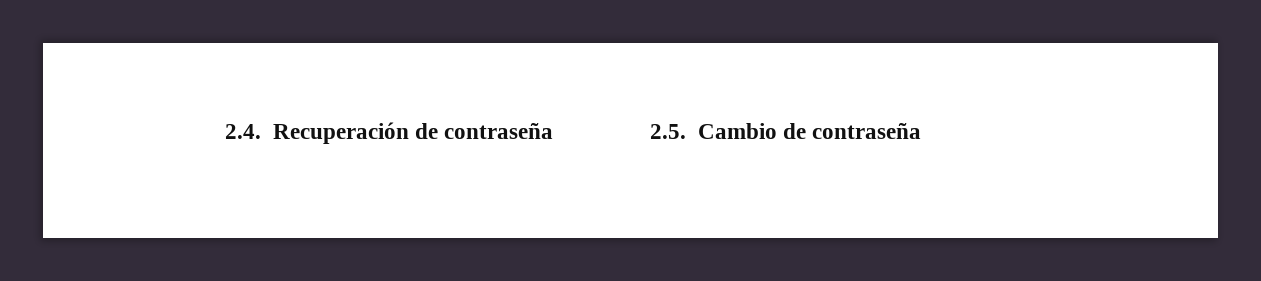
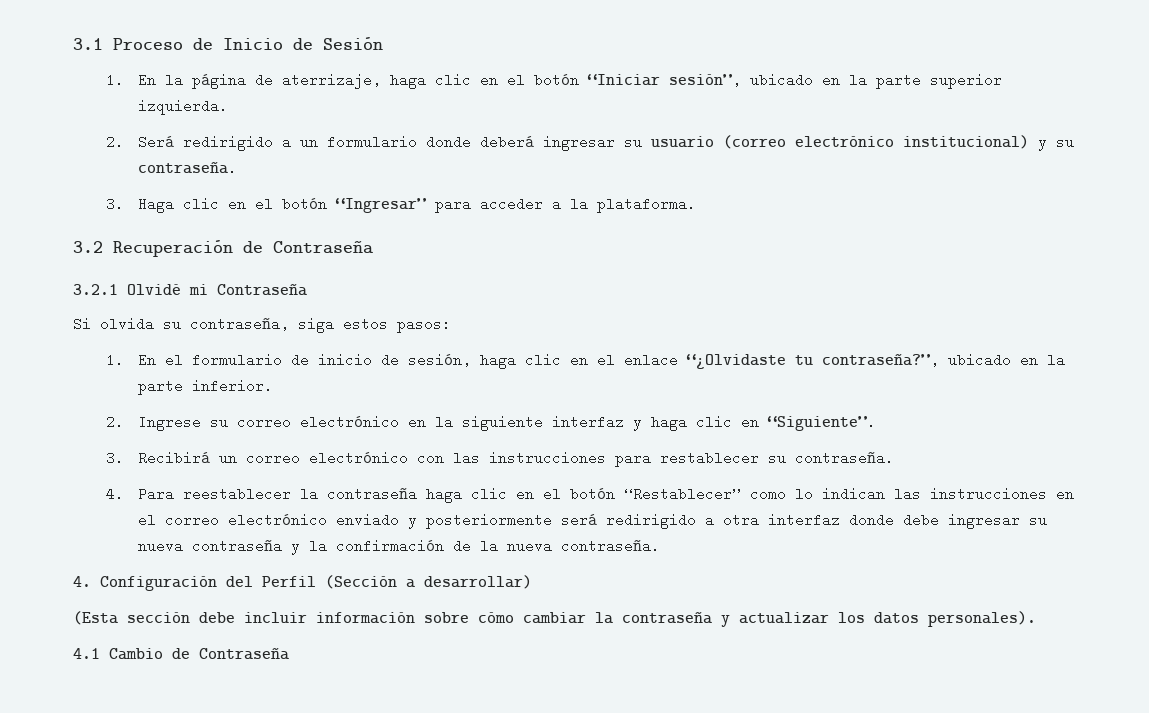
[225,122,554,144] [650,124,686,139] 2.4. Recuperación de contraseña // 2.5. -> [73,37,383,50] [105,73,1003,89] [138,99,229,115] [105,135,1075,151] [138,161,238,175] [105,197,697,213] [73,240,373,257] [73,284,307,296] [73,317,451,333] [105,353,1066,369] [138,379,274,395] [105,415,877,431] [105,451,895,467] [105,487,1075,503] [138,513,1048,529] [138,539,661,555] [73,575,532,591] [73,611,1036,627] [73,648,100,659] 3.1 Proceso de Inicio de Sesión // 1. En la página de aterrizaje, haga clic en el botón “Iniciar sesión”, ubicado en la parte superior izquierda. // 2. Será redirigido a un formulario donde deberá ingresar su usuario (correo electrónico institucional) y su contraseña. // 3. Haga clic en el botón “Ingresar” para acceder a la plataforma. // 3.2 Recuperación de Contraseña // 3.2.1 Olvidé mi Contraseña // Si olvida su contraseña, siga estos pasos: // 1. En el formulario de inicio de sesión, haga clic en el enlace “¿Olvidaste tu contraseña?”, ubicado en la parte inferior. // 2. Ingrese su correo electrónico en la siguiente interfaz y haga clic en “Siguiente”. // 3. Recibirá un correo electrónico con las instrucciones para restablecer su contraseña. // 4. Para reestablecer la contraseña haga clic en el botón “Restablecer” como lo indican las instrucciones en el correo electrónico enviado y posteriormente será redirigido a otra interfaz donde debe ingresar su nueva contraseña y la confirmación de la nueva contraseña. // 4. Configuración del Perfil (Sección a desarrollar) // (Esta sección debe incluir información sobre cómo cambiar la contraseña y actualizar los datos personales). // 4.1
[811,123,921,139] contraseña -> [199,648,289,660] Contraseña

